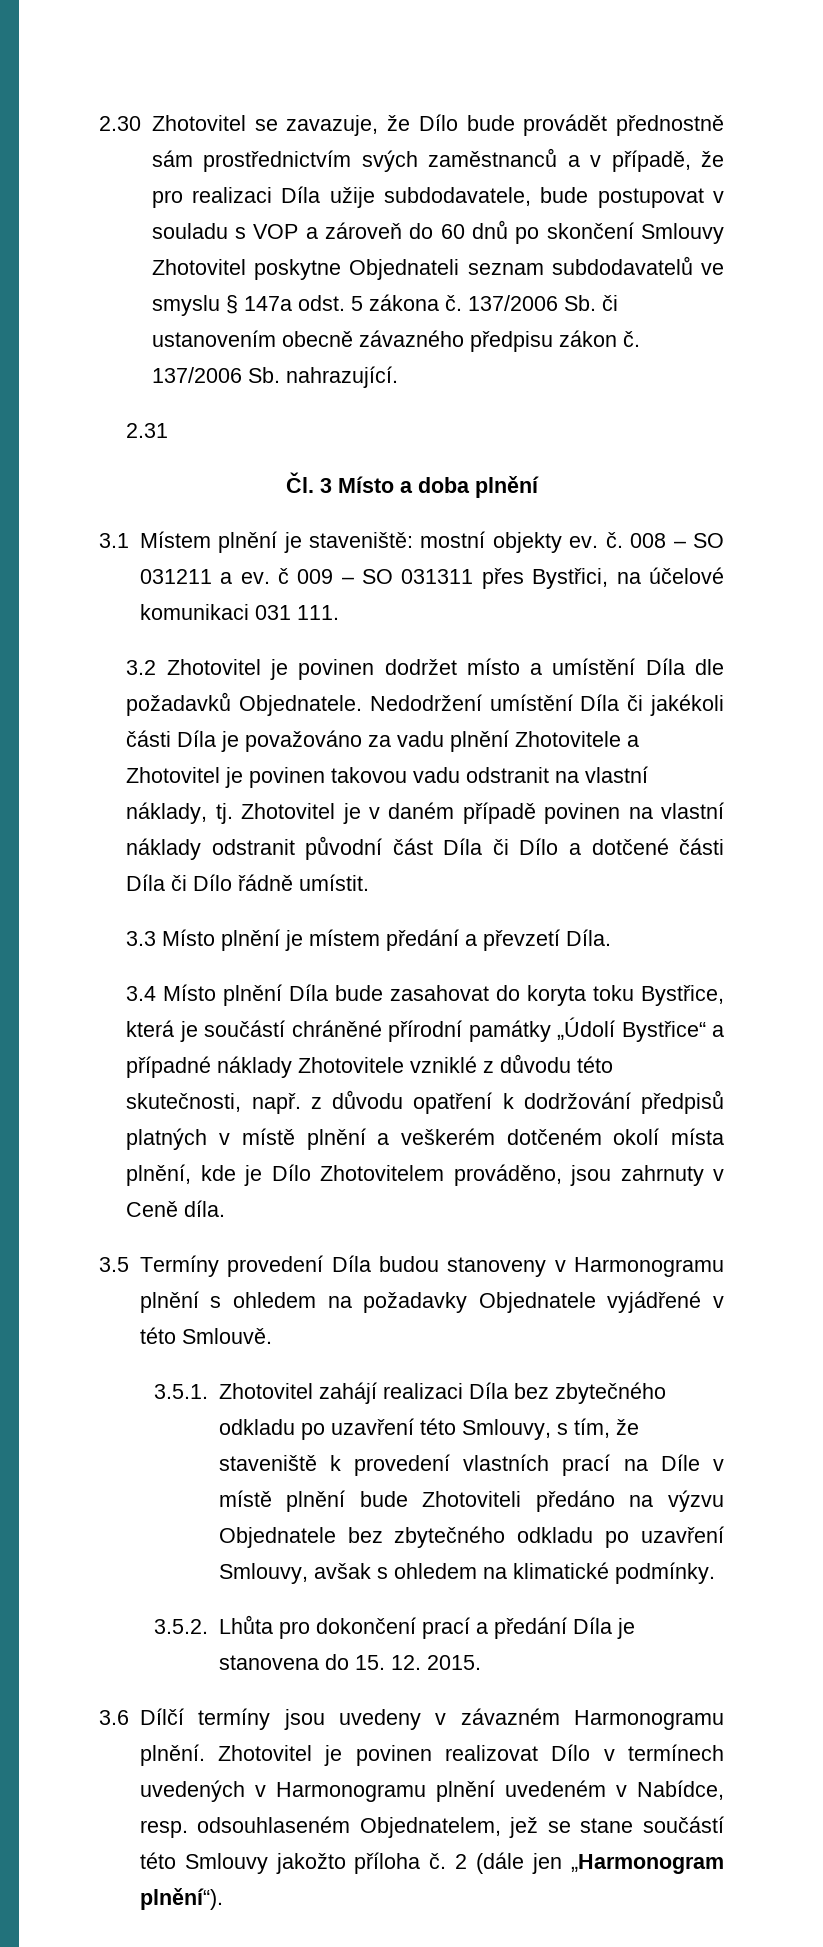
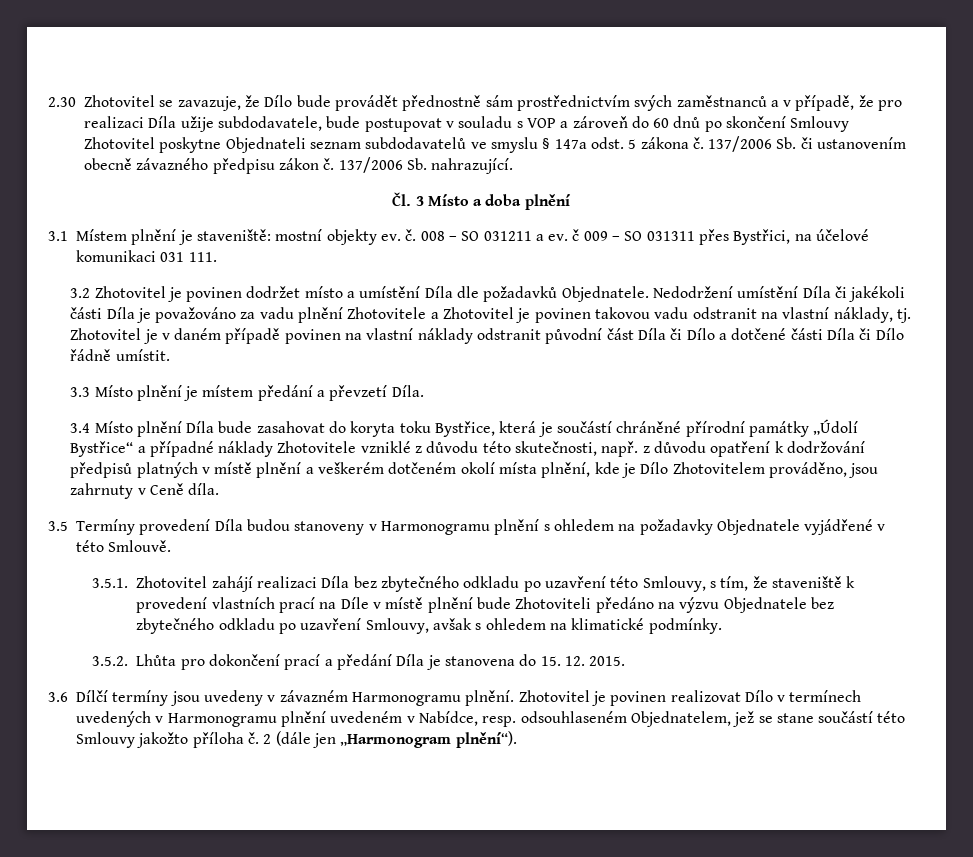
[126,423,169,438] // 2.31 -> (514, 166) none

